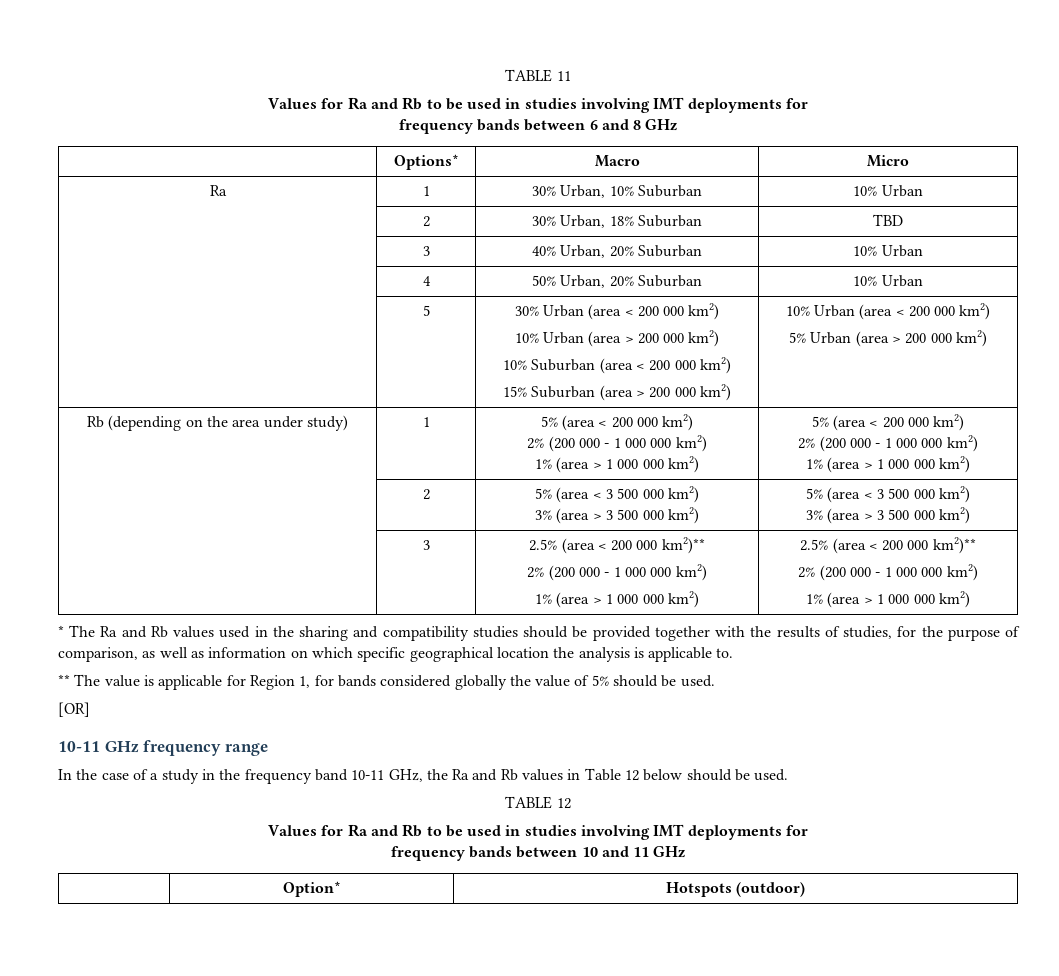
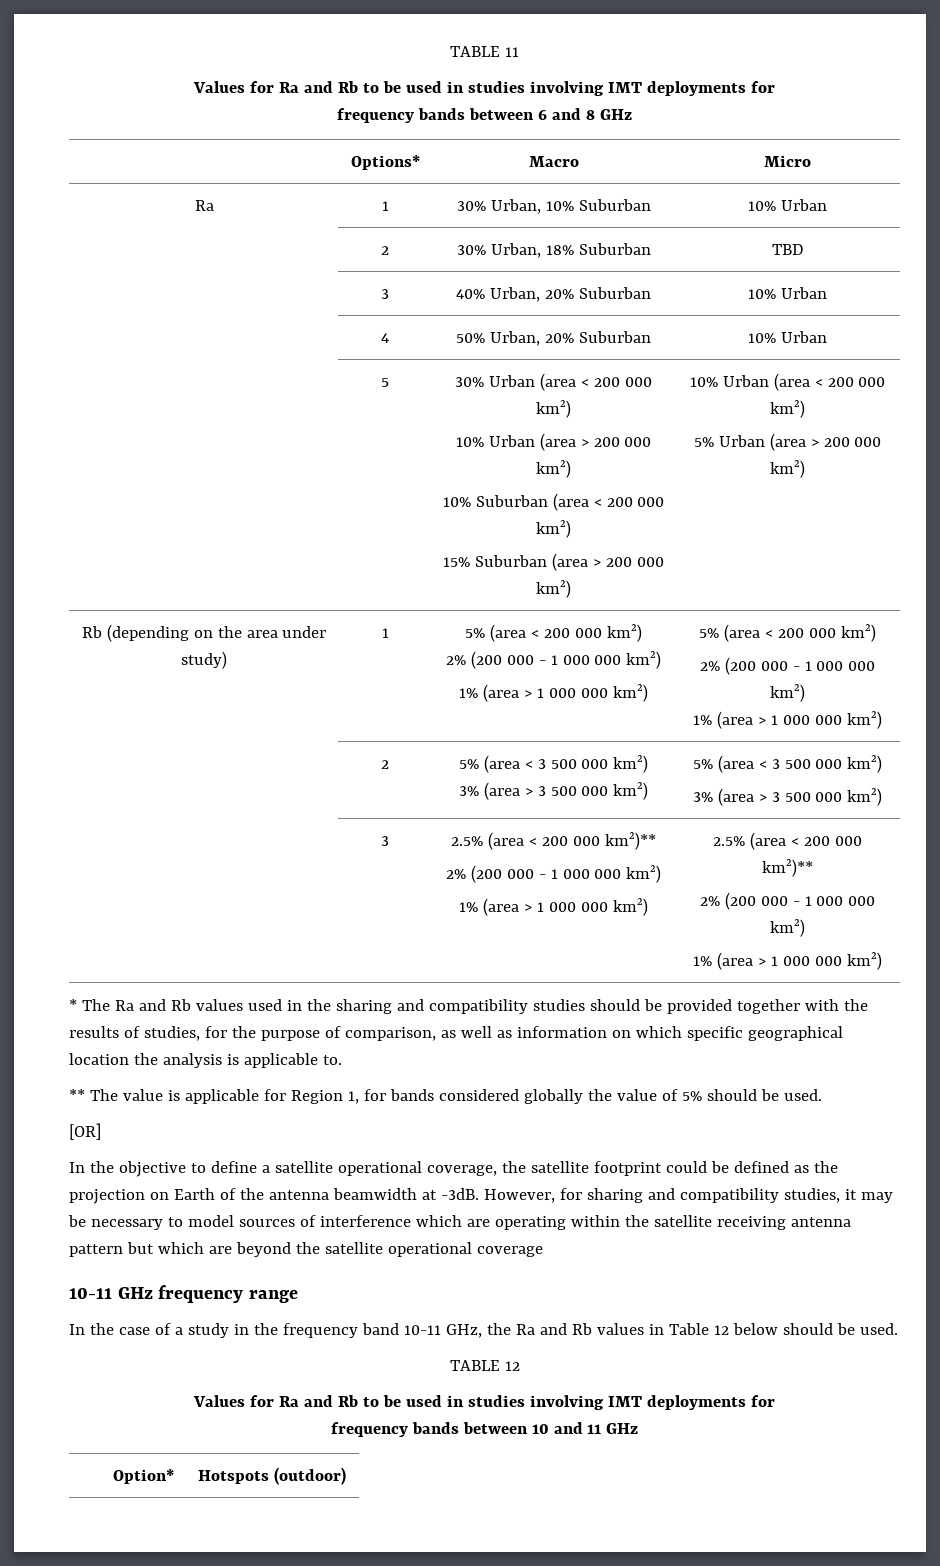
(90, 709) none -> [69,1161,838,1177] [69,1188,893,1204] [68,1215,851,1230] [69,1242,543,1257] // In the objective to define a satellite operational coverage, the satellite footprint could be defined as the projection on Earth of the antenna beamwidth at -3dB. However, for sharing and compatibility studies, it may be necessary to model sources of interference which are operating within the satellite receiving antenna pattern but which are beyond the satellite operational coverage

